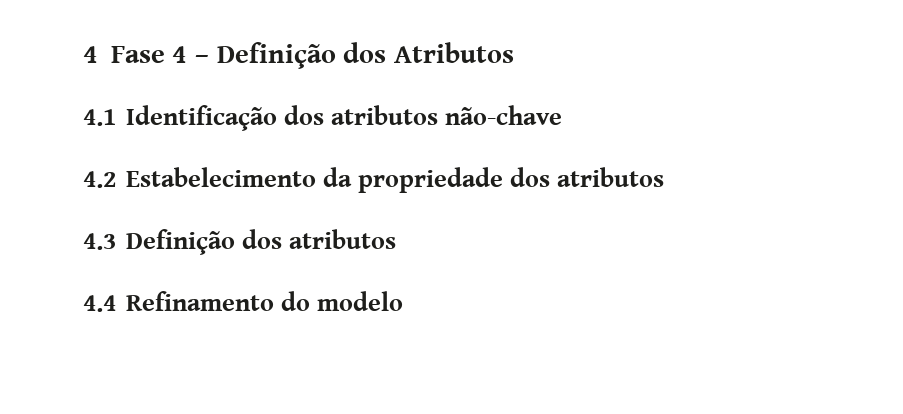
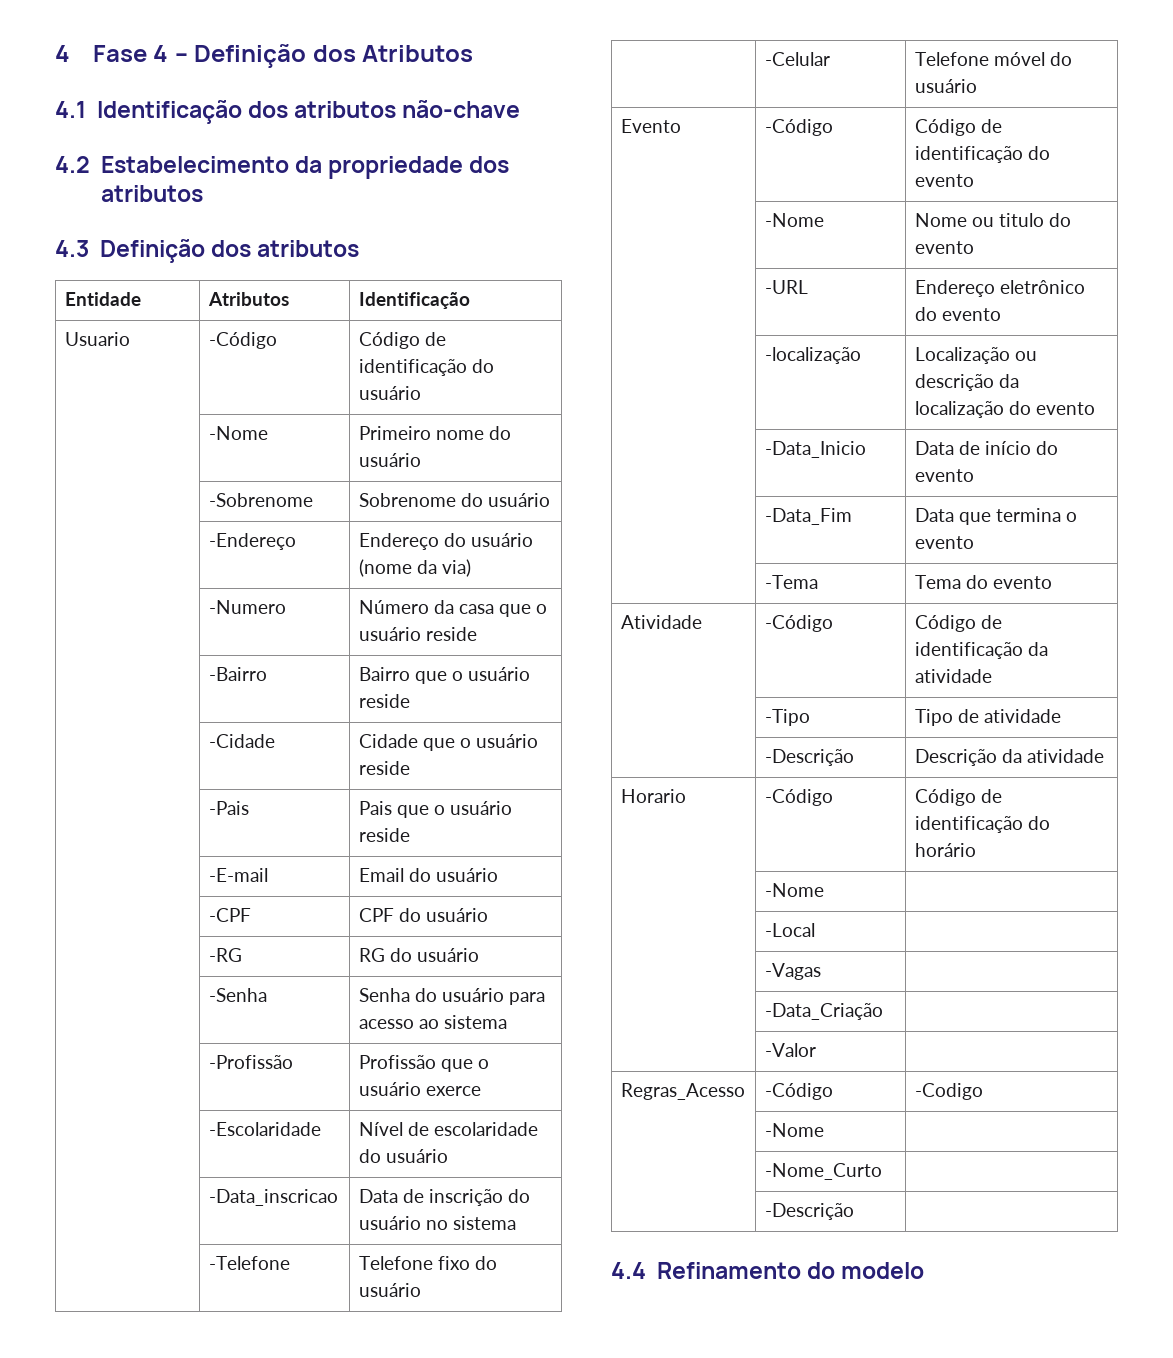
(396, 239) none -> [64,292,141,306] [207,292,289,306] [358,292,470,309] [64,332,130,346] [208,332,277,349] [358,332,447,349] [358,359,495,376] [358,386,421,400] [208,426,268,440] [358,426,512,440] [358,453,421,467] [208,493,313,507] [358,493,551,507] [208,533,296,550] [358,533,534,550] [358,559,472,577] [208,600,286,614] [358,600,548,617] [358,627,478,641] [208,667,267,681] [358,667,531,684] [358,694,410,708] [208,734,275,748] [358,734,539,751] [358,761,410,775] [208,801,249,815] [358,801,513,818] [358,828,410,842] [208,868,268,882] [358,868,499,882] [208,908,251,922] [358,908,489,922] [208,948,242,962] [358,948,480,962] [208,988,267,1002] [358,988,546,1005] [358,1015,508,1029] [208,1055,293,1069] [358,1055,490,1072] [358,1082,482,1096] [208,1122,321,1136] [358,1122,539,1136] [358,1149,449,1163] [208,1189,338,1206] [358,1189,531,1206] [358,1216,517,1230] [208,1256,290,1270] [358,1256,498,1270] [358,1283,421,1297] [764,52,830,66] [914,52,1073,66] [914,79,977,93] [620,119,681,133] [764,119,833,136] [914,119,1003,136] [914,146,1051,163] [914,174,974,187] [764,213,824,227] [914,213,1072,227] [914,241,974,254] [764,280,808,294] [914,280,1086,297] [914,307,1002,321] [764,347,861,364] [914,347,1038,364] [914,374,1020,391] [914,401,1096,418] [764,441,866,458] [914,441,1059,455] [914,469,974,482] [764,508,852,525] [914,508,1078,525] [914,536,974,549] [764,575,818,589] [914,575,1053,589] [620,615,702,629] [764,615,833,632] [914,615,1003,632] [914,642,1049,659] [914,669,992,683] [764,709,810,726] [914,709,1062,726] [764,749,854,766] [914,749,1105,766] [620,789,686,803] [764,789,833,806] [914,789,1003,806] [914,816,1051,833] [914,843,976,857] [764,883,824,897] [764,923,815,937] [764,963,821,980] [764,1003,883,1020] [764,1043,816,1057] [620,1083,745,1100] [764,1083,833,1100] [914,1083,983,1100] [764,1123,824,1137] [764,1163,882,1180] [764,1203,854,1220] // Entidade | Atributos | Identificação // Usuario | -Código | Código de identificação do usuário // | -Nome | Primeiro nome do usuário // | -Sobrenome | Sobrenome do usuário // | -Endereço | Endereço do usuário (nome da via) // | -Numero | Número da casa que o usuário reside // | -Bairro | Bairro que o usuário reside // | -Cidade | Cidade que o usuário reside // | -Pais | Pais que o usuário reside // | -E-mail | Email do usuário // | -CPF | CPF do usuário // | -RG | RG do usuário // | -Senha | Senha do usuário para acesso ao sistema // | -Profissão | Profissão que o usuário exerce // | -Escolaridade | Nível de escolaridade do usuário // | -Data_inscricao | Data de inscrição do usuário no sistema // | -Telefone | Telefone fixo do usuário // | -Celular | Telefone móvel do usuário // Evento | -Código | Código de identificação do evento // | -Nome | Nome ou titulo do evento // | -URL | Endereço eletrônico do evento // | -localização | Localização ou descrição da localização do evento // | -Data_Inicio | Data de início do evento // | -Data_Fim | Data que termina o evento // | -Tema | Tema do evento // Atividade | -Código | Código de identificação da atividade // | -Tipo | Tipo de atividade // | -Descrição | Descrição da atividade // Horario | -Código | Código de identificação do horário // | -Nome | // | -Local | // | -Vagas | // | -Data_Criação | // | -Valor | // Regras_Acesso | -Código | -Codigo // | -Nome | // | -Nome_Curto | // | -Descrição |

